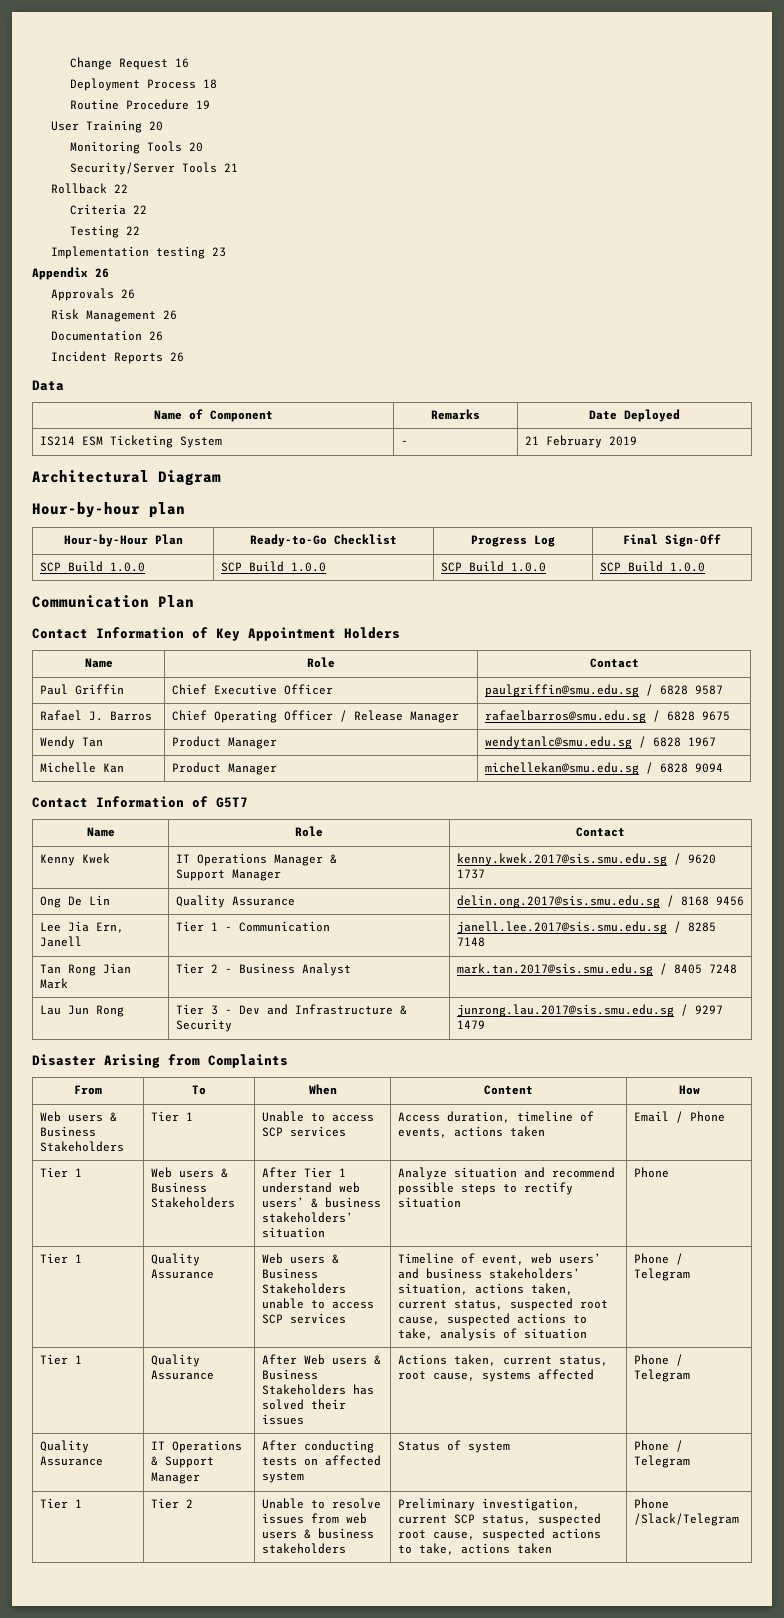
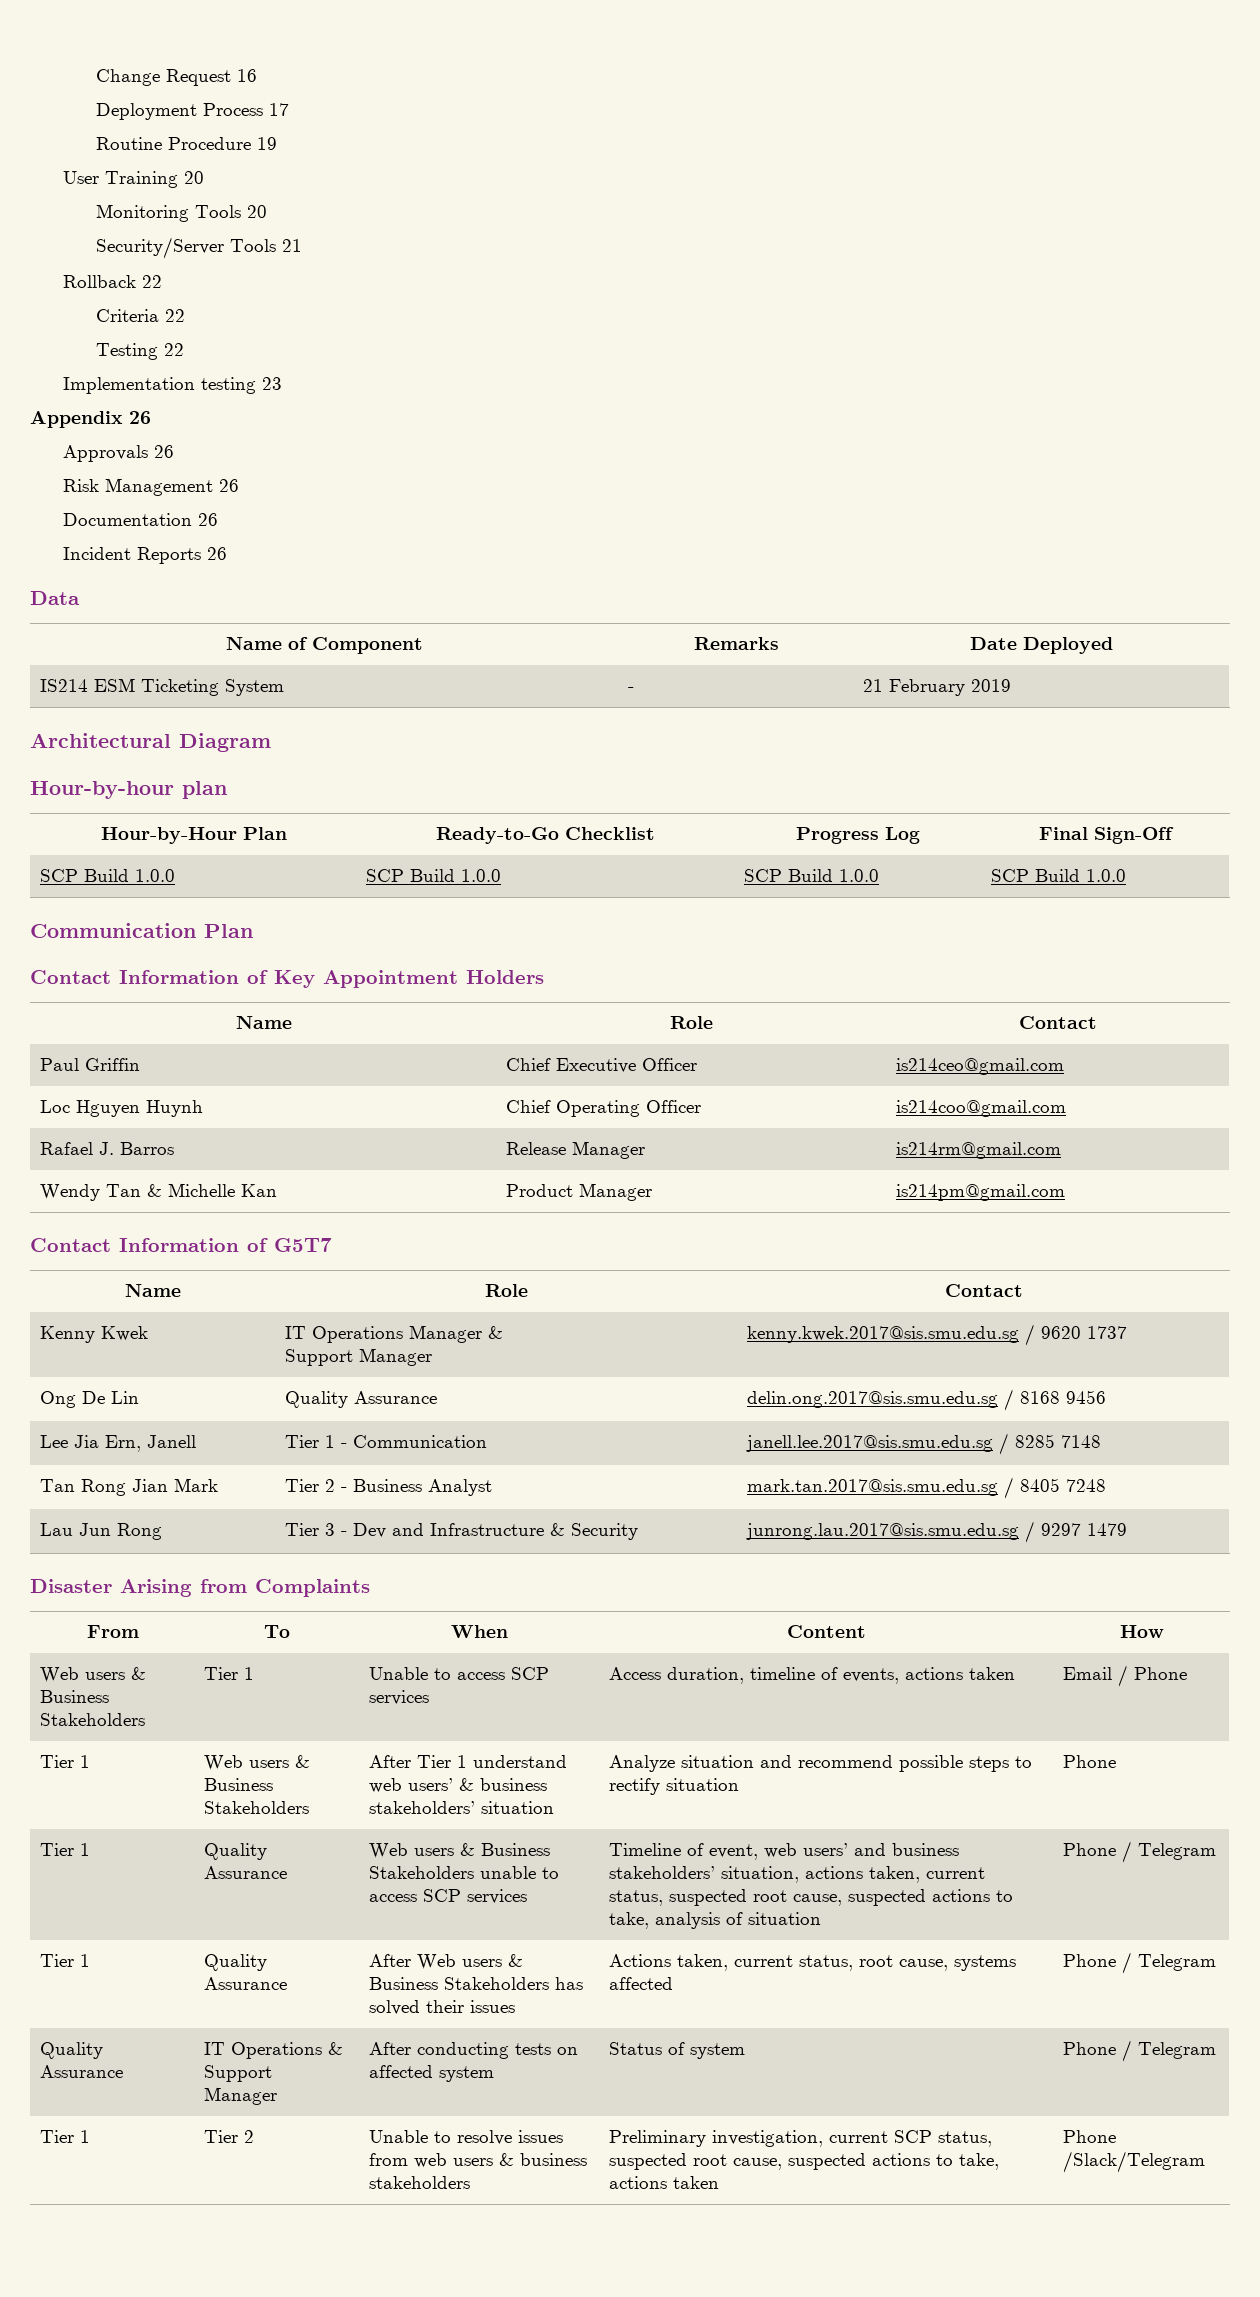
[203,79,218,89] 18 -> [268,103,289,116] 17
[484,684,723,697] [39,710,152,721] [171,710,459,723] [484,710,730,723] [39,736,103,749] [171,736,277,749] [484,736,716,749] paulgriffin@smu.edu.sg / 6828 9587 // Rafael J. Barros | Chief Operating Officer / Release Manager | rafaelbarros@smu.edu.sg / 6828 9675 // Wendy Tan | Product Manager | wendytanlc@smu.edu.sg / 6828 1967 // -> [896,1058,1065,1075] [40,1100,204,1117] [506,1100,702,1117] [896,1100,1067,1117] [40,1142,175,1155] [506,1141,646,1159] [896,1142,1062,1159] [40,1184,163,1201] is214ceo@gmail.com // Loc Hguyen Huynh | Chief Operating Officer | is214coo@gmail.com // Rafael J. Barros | Release Manager | is214rm@gmail.com // Wendy Tan &
[484,762,723,775] michellekan@smu.edu.sg / 6828 9094 -> [896,1184,1066,1201] is214pm@gmail.com

